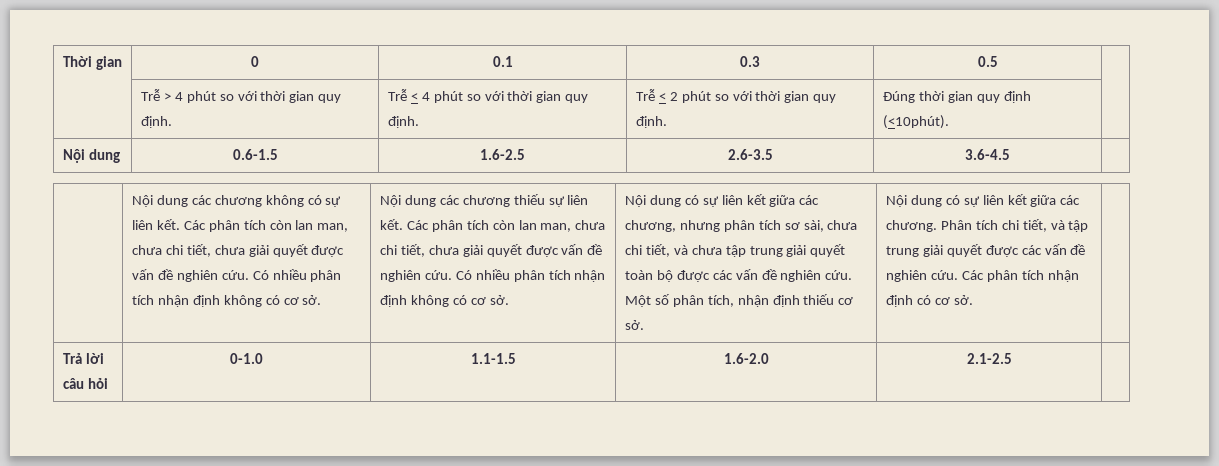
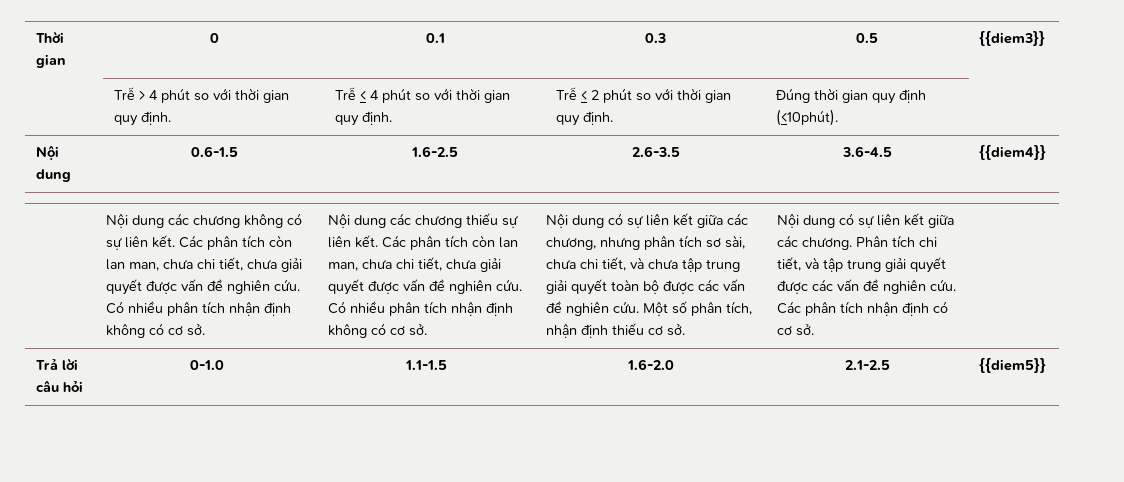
(998, 61) none -> [978,31,1045,46] {{diem3}}
(1010, 154) none -> [978,145,1046,160] {{diem4}}
(1012, 358) none -> [978,358,1046,373] {{diem5}}

